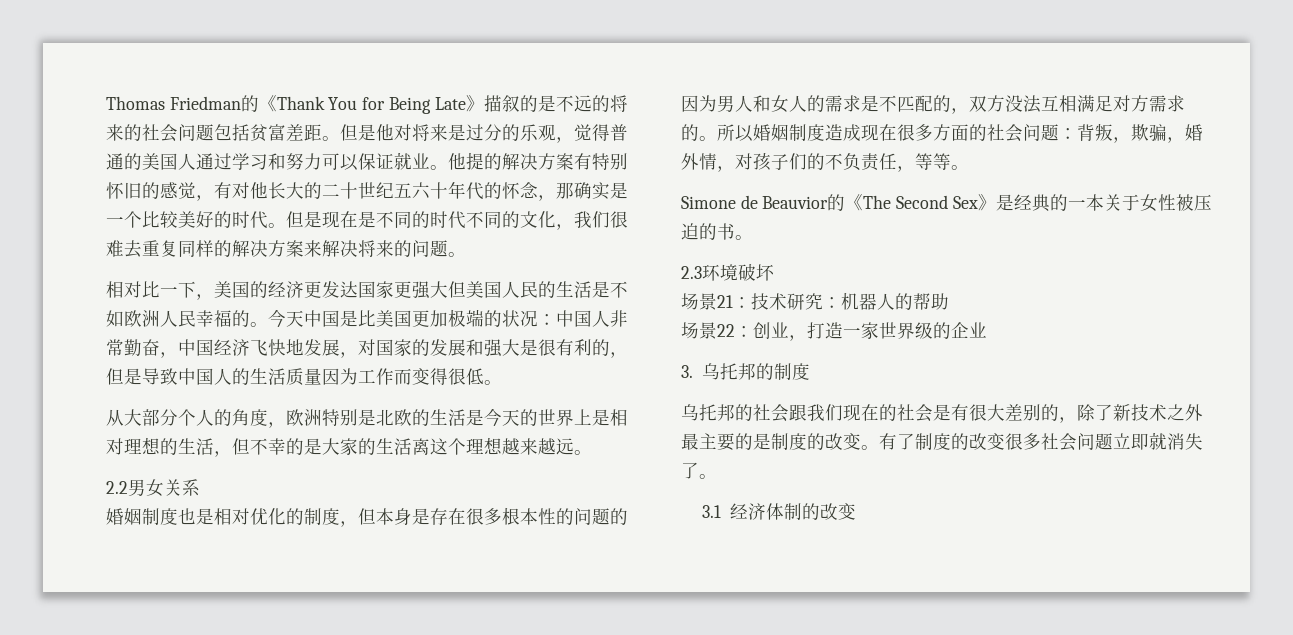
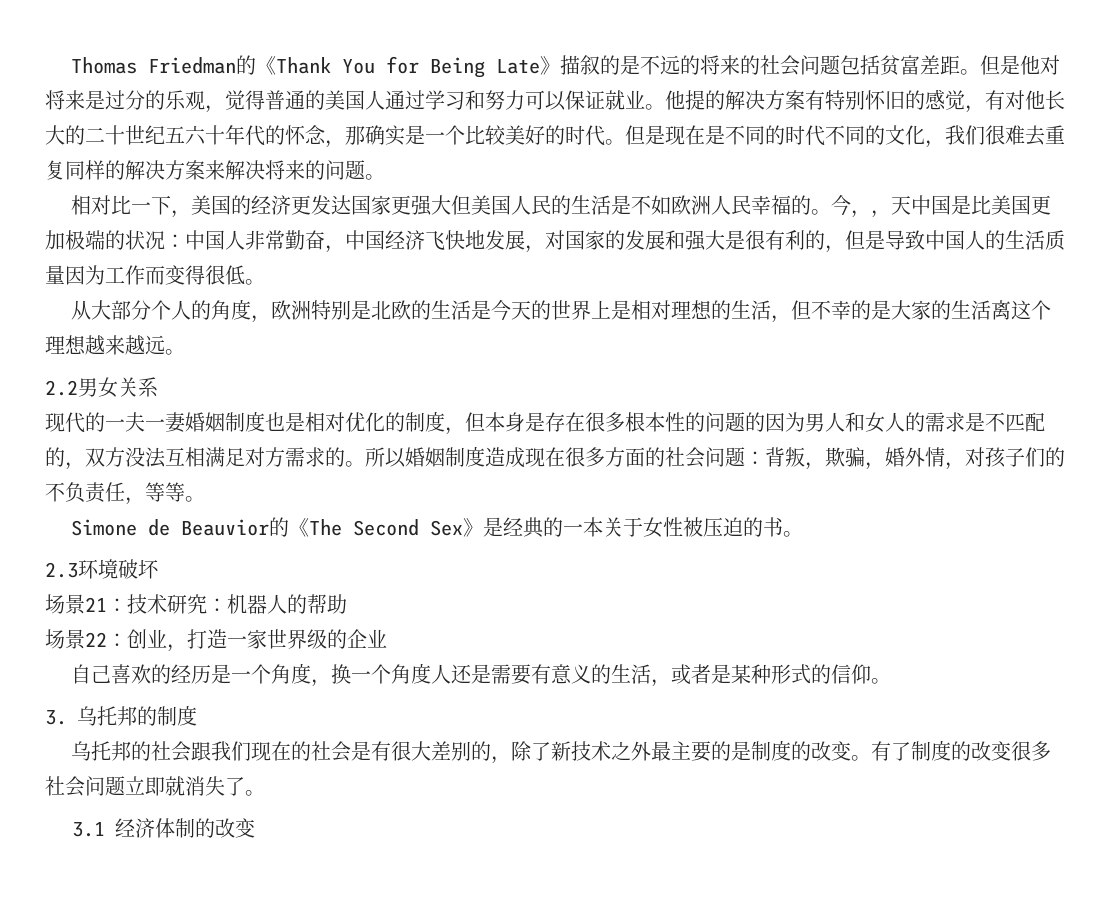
(286, 318) none -> [851,210,892,218] ，，
(200, 487) none -> [45,412,186,433] 现代的一夫一妻
(987, 330) none -> [71,663,892,687] // 自己喜欢的经历是一个角度，换一个角度人还是需要有意义的生活，或者是某种形式的信仰。

